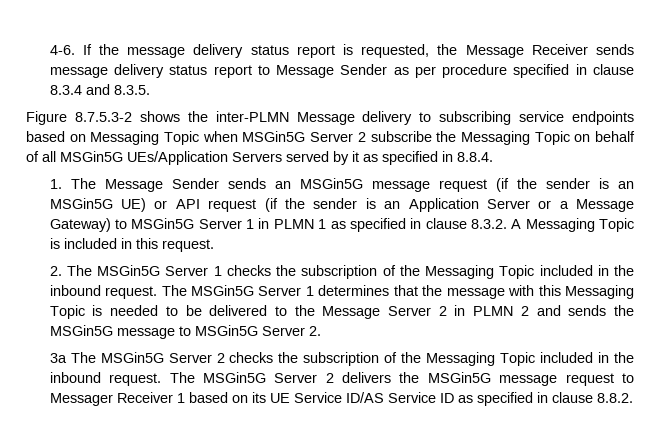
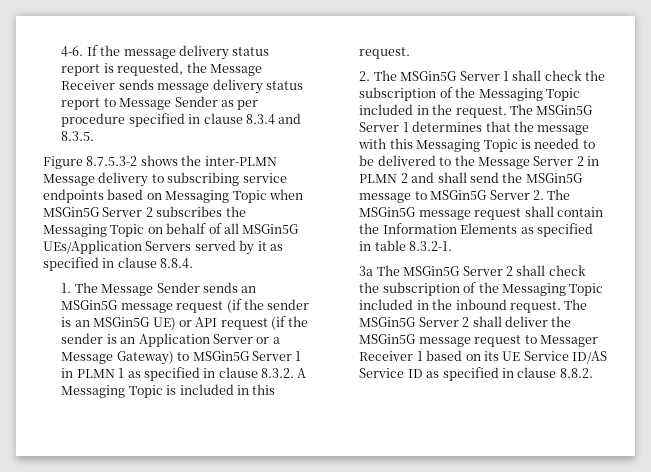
[370,131,432,142] subscribe -> [156,206,223,217] subscribes
(453, 156) none -> [117,257,157,268] clause
[226,265,634,279] [49,285,101,296] checks the subscription of the Messaging Topic included in the inbound -> [512,70,606,81] [359,87,580,101] [359,104,453,115] shall check the subscription of the Messaging Topic included in the
[568,305,607,316] sends -> [437,172,499,183] shall send
(321, 331) none -> [547,189,571,200] [359,206,603,220] [359,223,593,237] [359,240,453,251] The MSGin5G message request shall contain the Information Elements as specified in table 8.3.2-1.
[229,352,274,363] checks -> [516,265,586,276] shall check
[342,372,392,383] delivers -> [472,316,548,327] shall deliver

